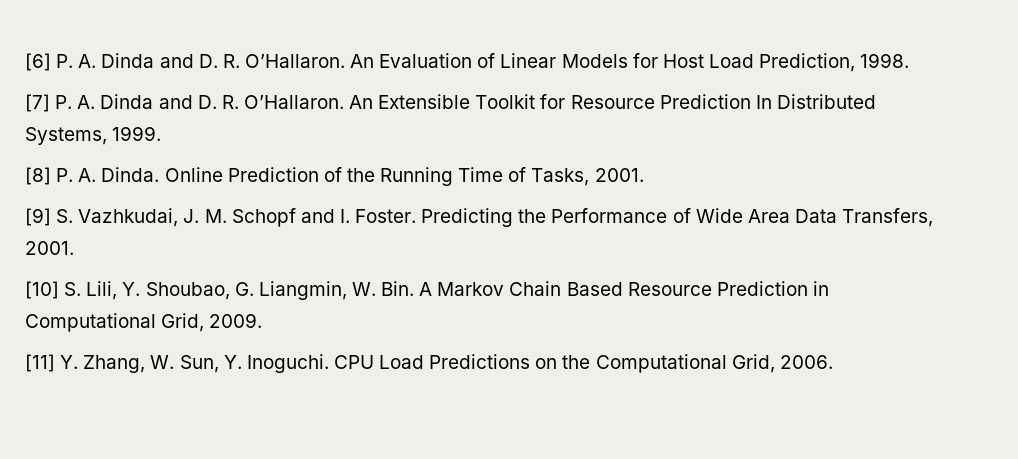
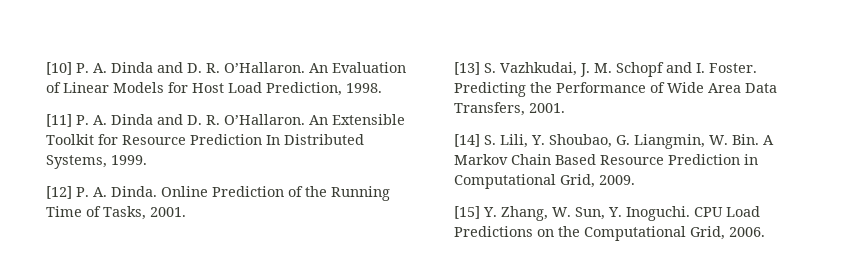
[25,53,51,71] [6] -> [46,62,72,75] [10]
[25,94,50,112] [7] -> [46,114,72,127] [11]
[25,167,51,185] [8] -> [46,186,72,199] [12]
[25,208,51,226] [9] -> [454,62,480,75] [13]
[25,281,59,299] [10] -> [454,134,480,147] [14]
[25,354,55,372] [11] -> [454,206,480,219] [15]

